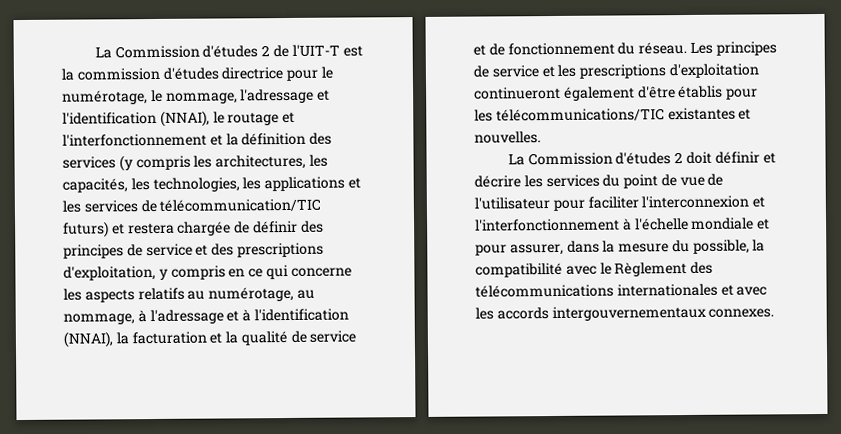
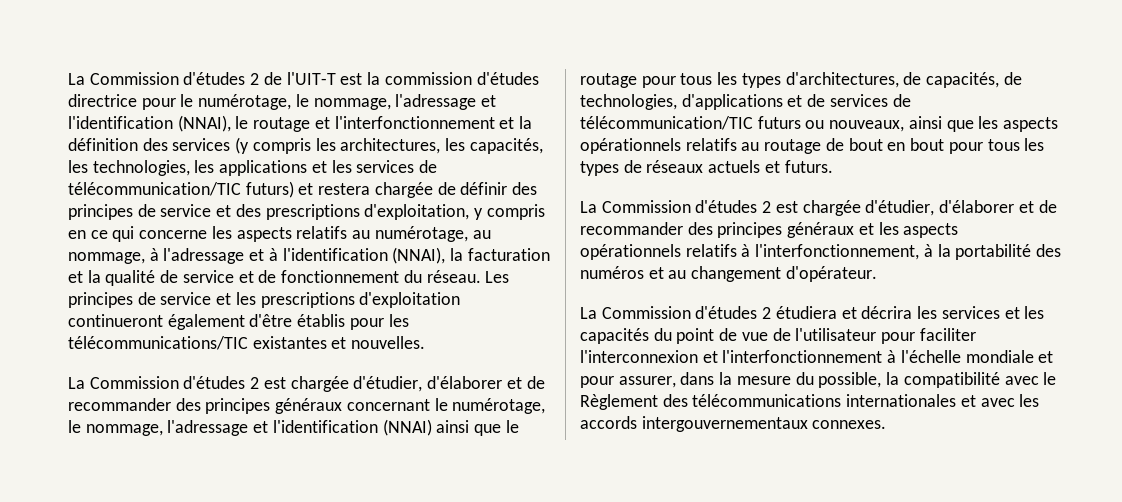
[685,151,776,165] [474,174,600,188] doit définir et décrire les services -> [263,376,545,392] [68,398,546,414] [68,419,519,436] [580,72,1022,88] [580,94,911,110] [580,116,1059,132] [580,138,1045,154] [580,160,833,176] [580,200,1057,216] [580,222,959,238] [580,244,1062,260] [580,266,877,282] [580,306,1045,319] [580,328,649,344] est chargée d'étudier, d'élaborer et de recommander des principes généraux concernant le numérotage, le nommage, l'adressage et l'identification (NNAI) ainsi que le routage pour tous les types d'architectures, de capacités, de technologies, d'applications et de services de télécommunication/TIC futurs ou nouveaux, ainsi que les aspects opérationnels relatifs au routage de bout en bout pour tous les types de réseaux actuels et futurs. // La Commission d'études 2 est chargée d'étudier, d'élaborer et de recommander des principes généraux et les aspects opérationnels relatifs à l'interfonctionnement, à la portabilité des numéros et au changement d'opérateur. // La Commission d'études 2 étudiera et décrira les services et les capacités

